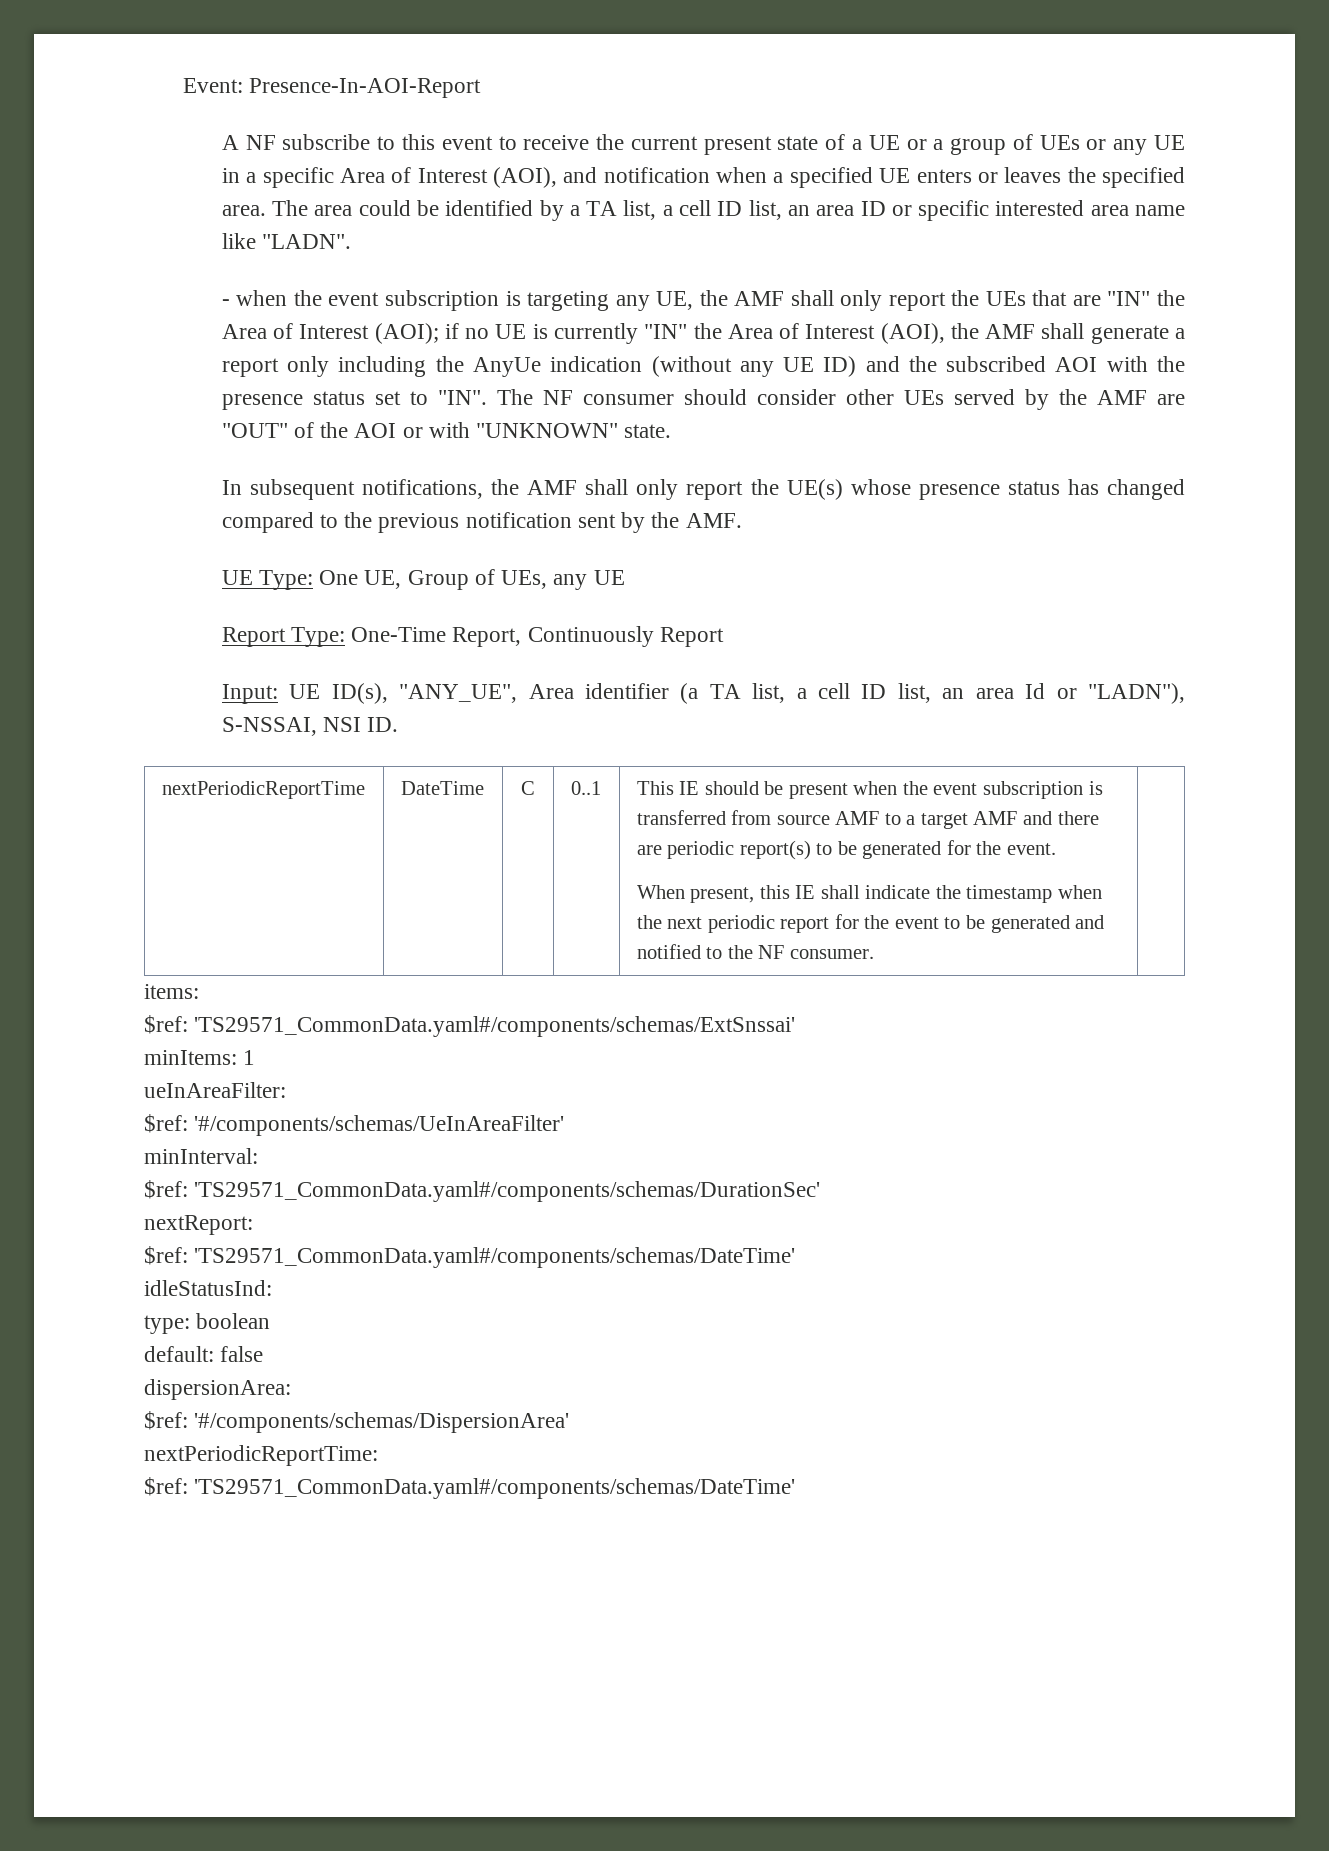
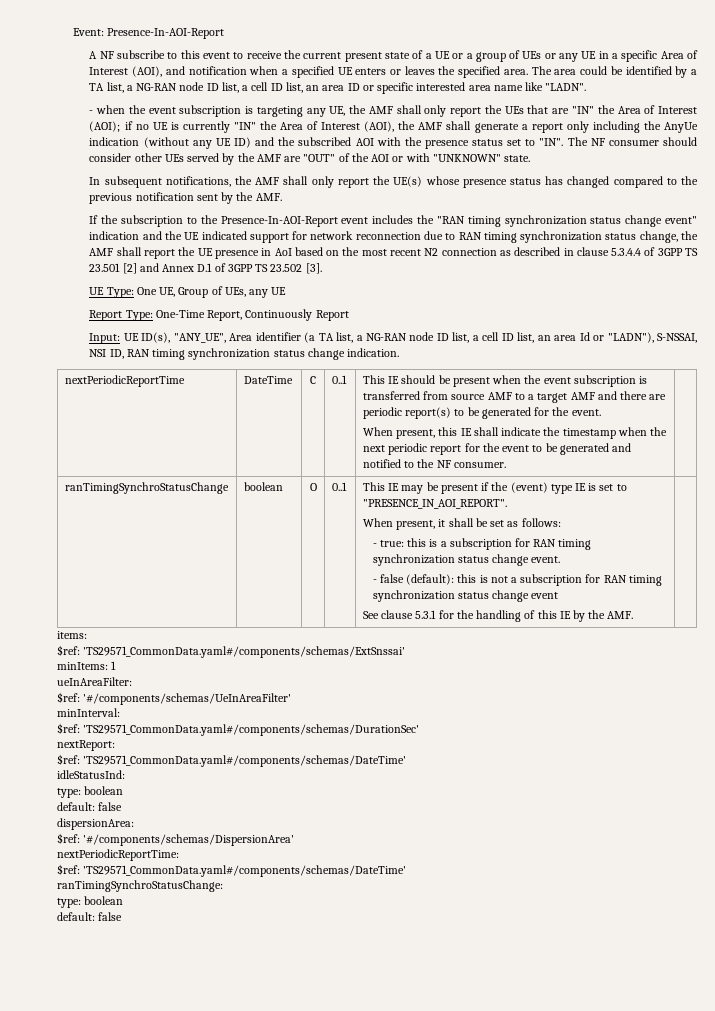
(673, 210) none -> [136,82,249,93] NG-RAN node ID list, a
(742, 520) none -> [89,215,697,227] [89,231,698,243] [89,247,698,259] [89,263,322,274] // If the subscription to the Presence-In-AOI-Report event includes the "RAN timing synchronization status change event" indication and the UE indicated support for network reconnection due to RAN timing synchronization status change, the AMF shall report the UE presence in AoI based on the most recent N2 connection as described in clause 5.3.4.4 of 3GPP TS 23.501 [2] and Annex D.1 of 3GPP TS 23.502 [3].
(807, 693) none -> [366,332,479,343] NG-RAN node ID list, a
[367,717,399,732] ID. -> [109,348,400,360] ID, RAN timing synchronization status change indication.
(874, 954) none -> [64,482,229,494] [243,482,283,491] [309,483,317,491] [331,482,347,491] [362,482,627,494] [362,499,507,509] [362,518,561,530] [372,538,592,550] [372,554,561,566] [372,574,662,586] [372,590,559,602] [362,610,634,622] // ranTimingSynchroStatusChange | boolean | O | 0..1 | This IE may be present if the (event) type IE is set to "PRESENCE_IN_AOI_REPORT". // When present, it shall be set as follows: // - true: this is a subscription for RAN timing synchronization status change event. // - false (default): this is not a subscription for RAN timing synchronization status change event // See clause 5.3.1 for the handling of this IE by the AMF. |
(796, 1488) none -> [57,880,223,892] [57,896,124,908] [57,912,123,921] // ranTimingSynchroStatusChange: // type: boolean // default: false

